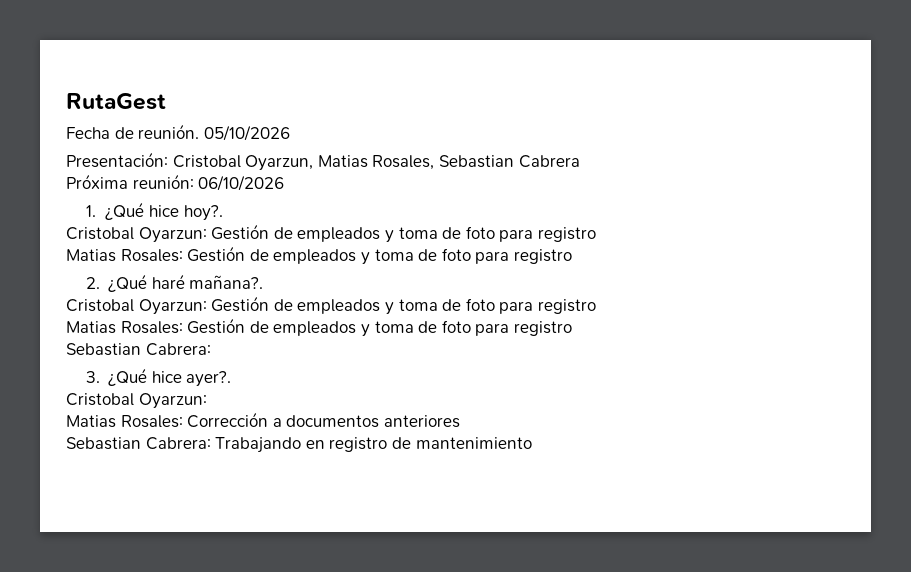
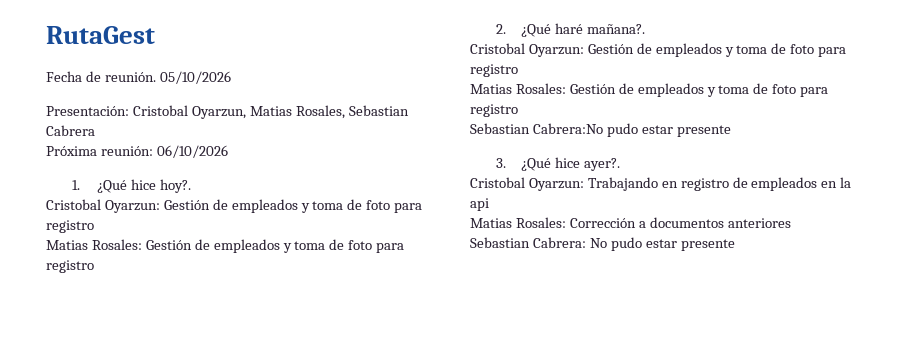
[145,343,211,356] Cabrera: -> [532,123,731,137] Cabrera:No pudo estar presente
(207, 401) none -> [587,177,852,191] [470,198,489,211] Trabajando en registro de empleados en la api
[215,437,532,453] Trabajando en registro de mantenimiento -> [589,237,735,251] No pudo estar presente

